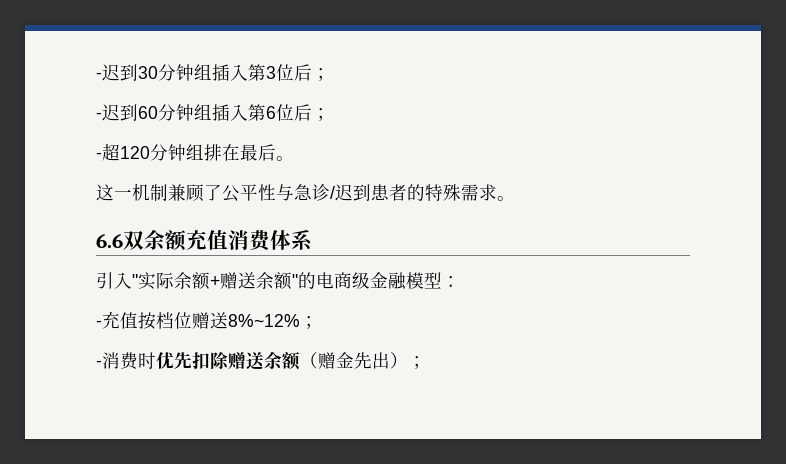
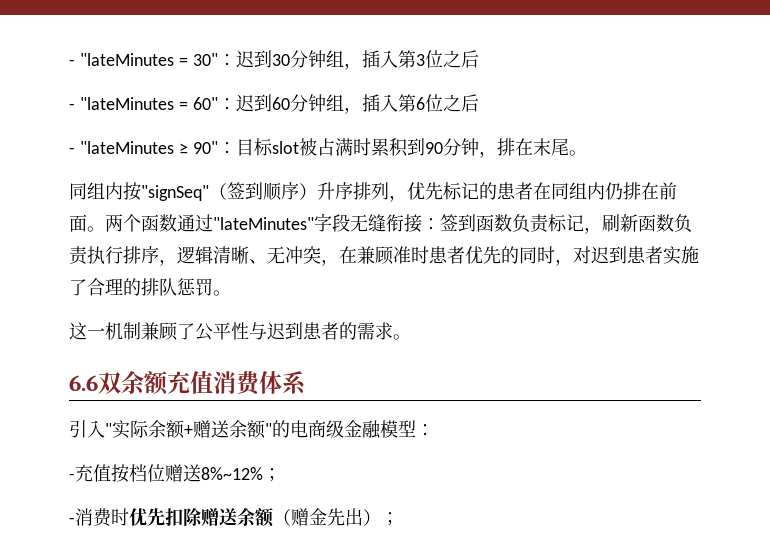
[96,72,102,79] - -> [69,53,236,66] - "lateMinutes = 30"：
(212, 72) none -> [343,63,362,70] ，
[294,64,330,81] [96,112,102,119] 后； // - -> [442,50,479,68] [69,97,236,110] 之后 // - "lateMinutes = 60"：
(212, 112) none -> [343,107,362,114] ，
[294,104,330,121] [96,143,276,161] 后； // -超120分钟组排在最后 -> [442,94,479,112] [69,138,587,158] [69,182,677,202] [69,213,692,234] [69,246,699,266] [69,278,213,296] 之后 // - "lateMinutes ≥ 90"：目标slot被占满时累积到90分钟，排在末尾。 // 同组内按"signSeq"（签到顺序）升序排列，优先标记的患者在同组内仍排在前面。两个函数通过"lateMinutes"字段无缝衔接：签到函数负责标记，刷新函数负责执行排序，逻辑清晰、无冲突，在兼顾准时患者优先的同时，对迟到患者实施了合理的排队惩罚
[294,184,335,201] 急诊/ -> (267, 331) none
[425,184,461,202] 特殊 -> (357, 331) none

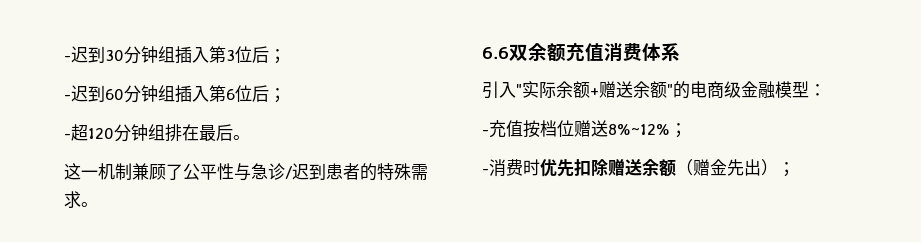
[69,53,236,66] - "lateMinutes = 30"： -> [64,56,71,61] -
[343,63,362,70] ， -> (175, 54) none
[442,50,479,68] [69,97,236,110] 之后 // - "lateMinutes = 60"： -> [252,46,286,64] [64,95,71,100] 后； // -
[343,107,362,114] ， -> (175, 93) none
[442,94,479,112] [69,138,587,158] [69,182,677,202] [69,213,692,234] [69,246,699,266] [69,278,213,296] 之后 // - "lateMinutes ≥ 90"：目标slot被占满时累积到90分钟，排在末尾。 // 同组内按"signSeq"（签到顺序）升序排列，优先标记的患者在同组内仍排在前面。两个函数通过"lateMinutes"字段无缝衔接：签到函数负责标记，刷新函数负责执行排序，逻辑清晰、无冲突，在兼顾准时患者优先的同时，对迟到患者实施了合理的排队惩罚 -> [252,85,286,103] [64,124,233,142] 后； // -超120分钟组排在最后
(267, 331) none -> [251,163,292,180] 急诊/
(357, 331) none -> [377,163,411,180] 特殊

